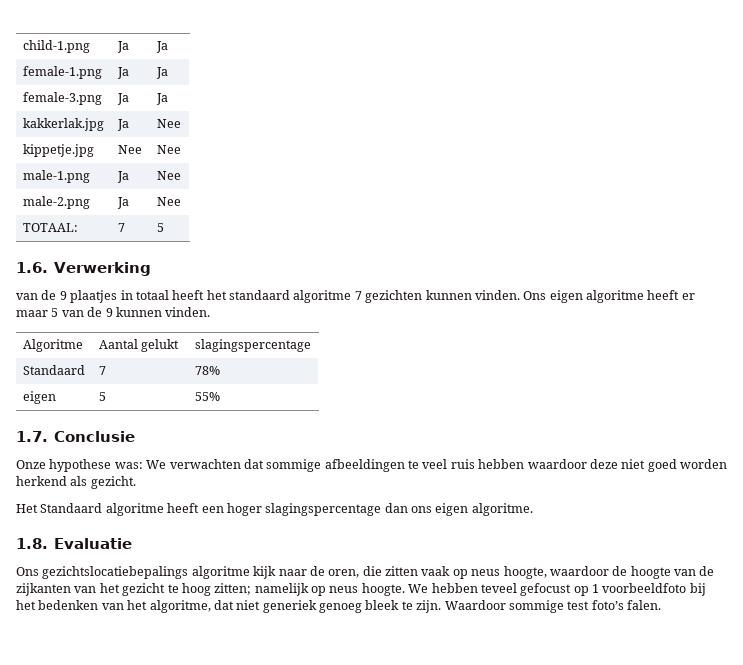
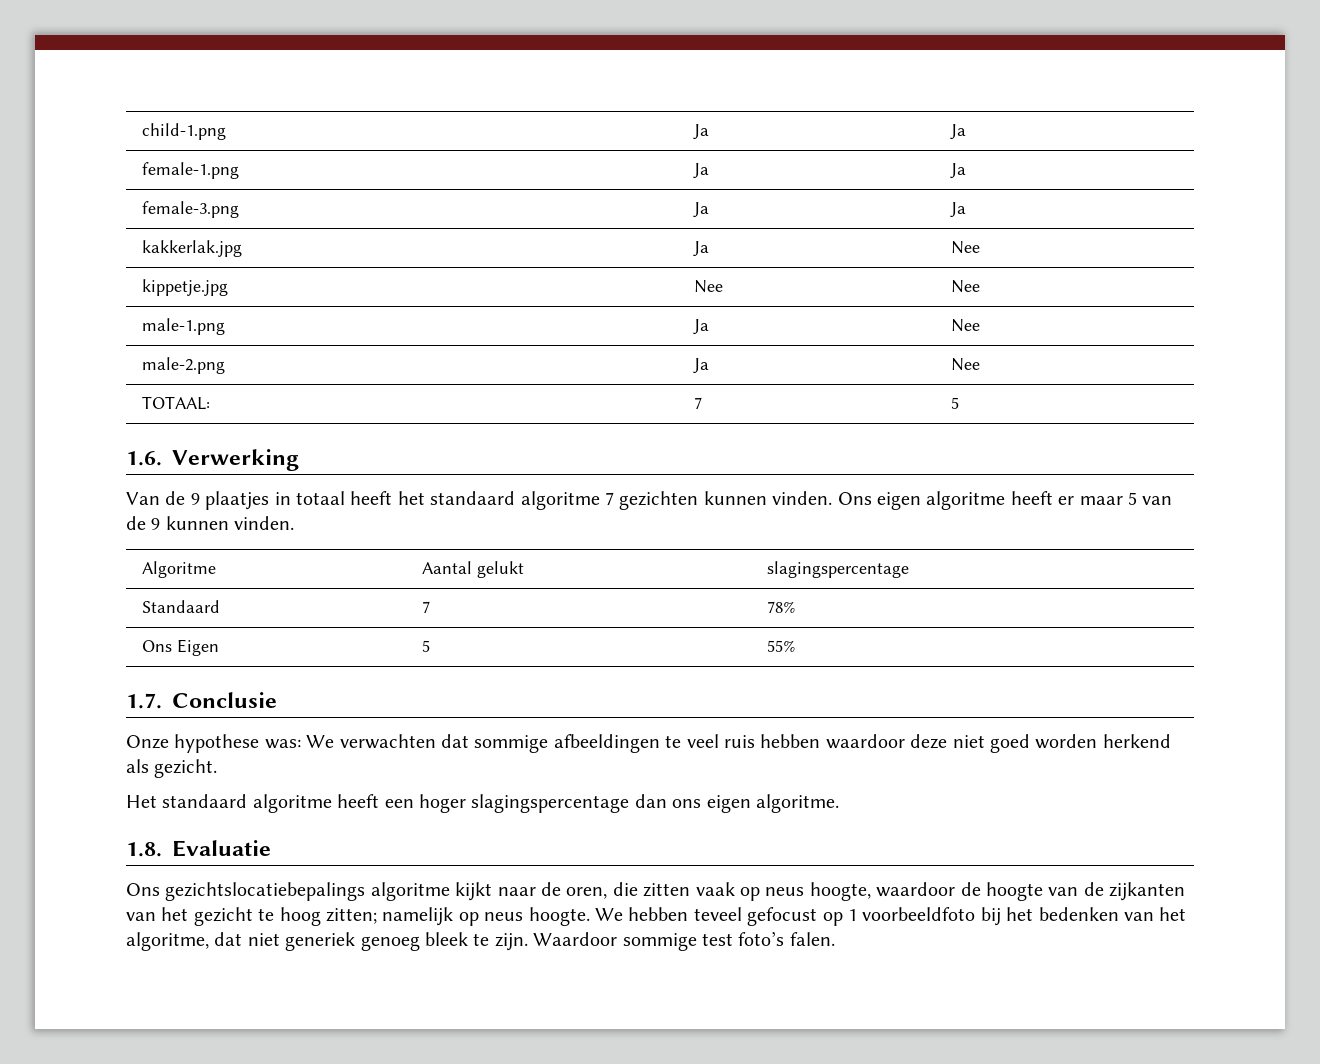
[16,293,38,300] van -> [126,492,160,505] Van
[22,391,56,404] eigen -> [141,639,219,656] Ons Eigen
[40,503,103,513] Standaard -> [162,794,248,808] standaard
[253,566,277,579] kijk -> [455,882,493,901] kijkt

